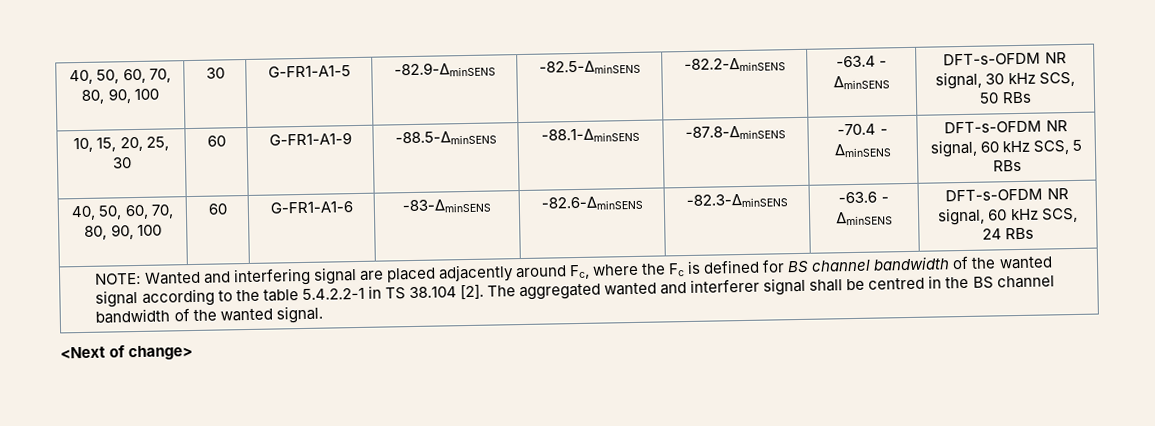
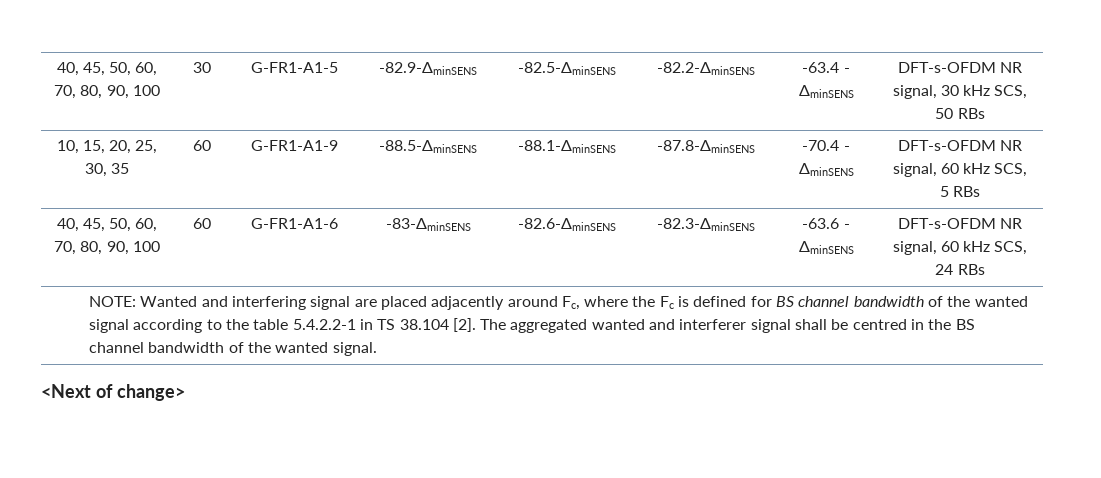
[69,69,94,85] 40, -> [56,62,105,76] 40, 45,
[111,157,132,169] 30 -> [84,163,130,177] 30, 35
(97, 213) none -> [82,218,105,232] 45,

